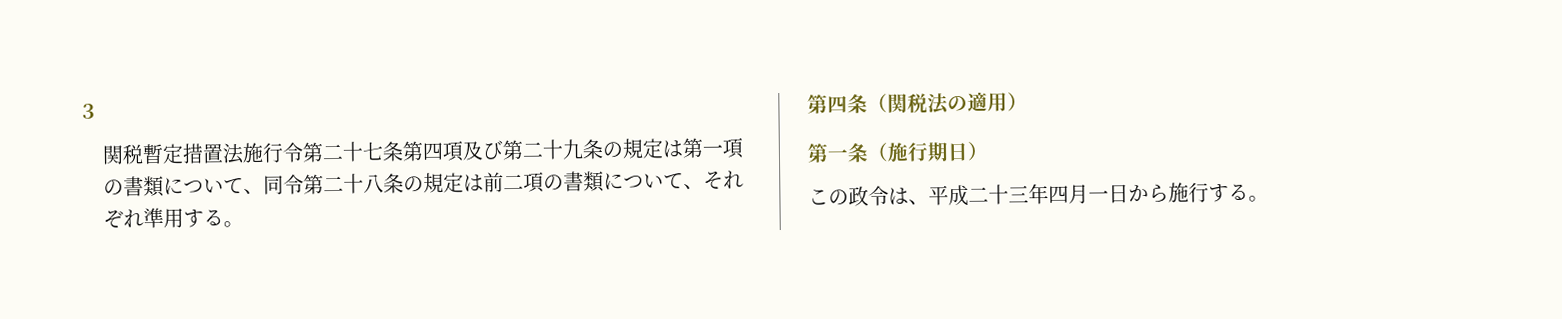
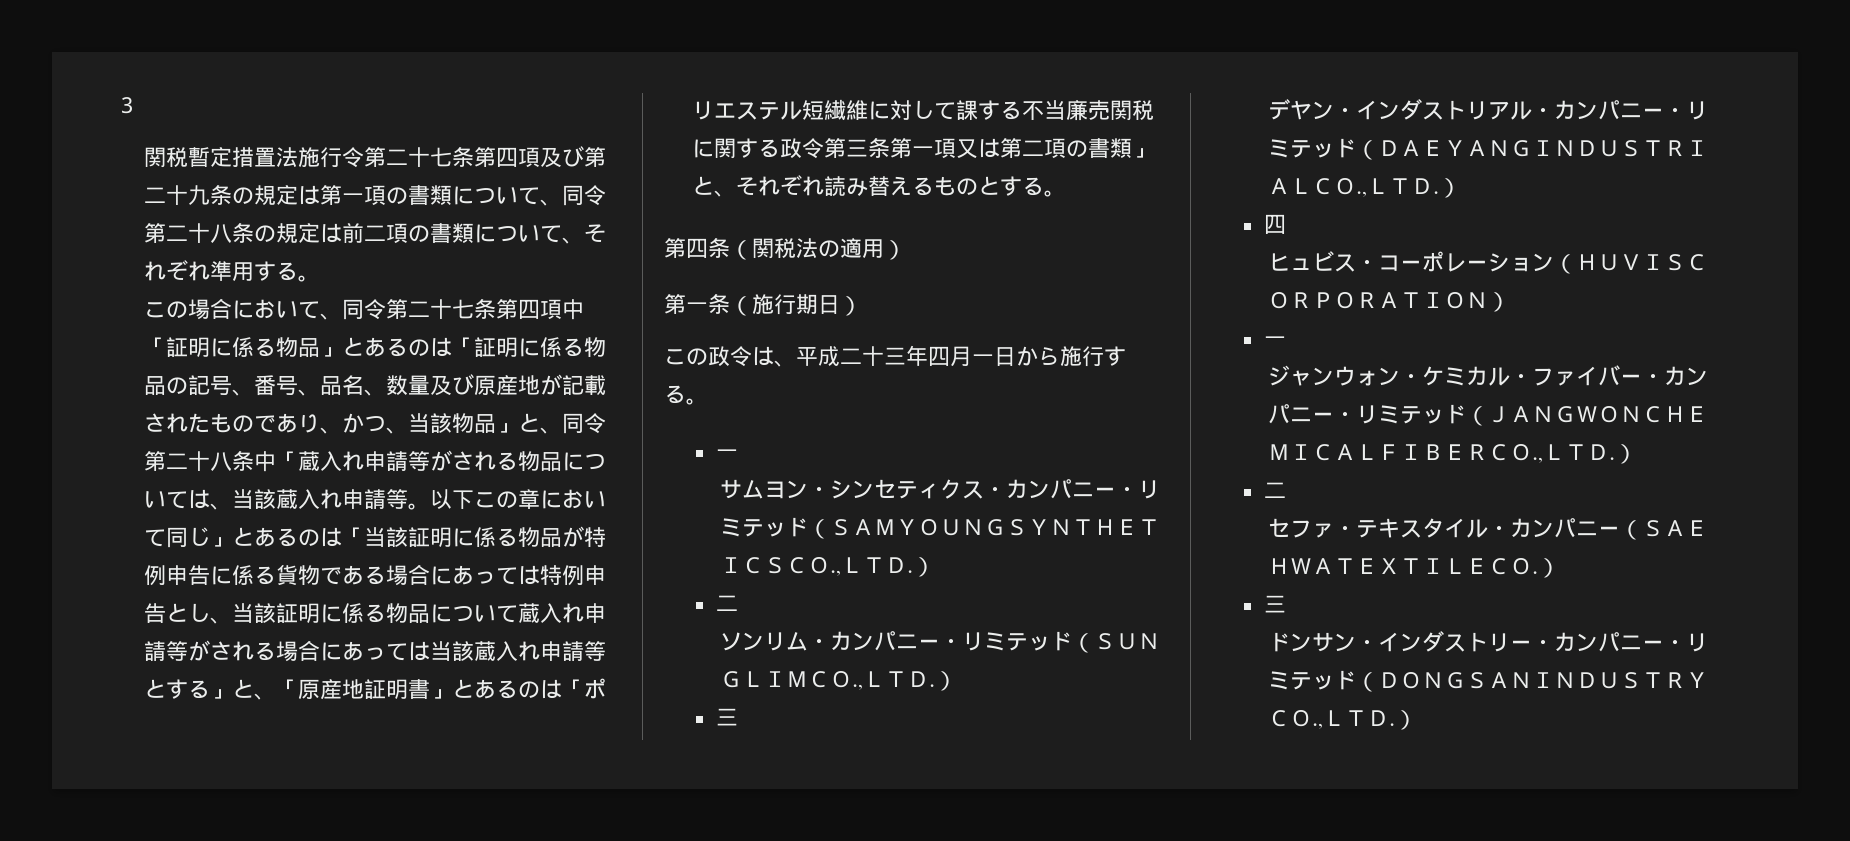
(244, 224) none -> [144,298,585,320] [144,337,607,357] [144,374,607,396] [144,413,607,434] [144,450,607,472] [144,489,607,510] [144,526,607,548] [144,564,607,586] [144,603,607,624] [144,640,607,662] [144,678,607,700] [692,99,1155,121] [692,138,1155,159] [692,175,1067,197] // この場合において、同令第二十七条第四項中「証明に係る物品」とあるのは「証明に係る物品の記号、番号、品名、数量及び原産地が記載されたものであり、かつ、当該物品」と、同令第二十八条中「蔵入れ申請等がされる物品については、当該蔵入れ申請等。以下この章において同じ」とあるのは「当該証明に係る物品が特例申告に係る貨物である場合にあっては特例申告とし、当該証明に係る物品について蔵入れ申請等がされる場合にあっては当該蔵入れ申請等とする」と、「原産地証明書」とあるのは「ポリエステル短繊維に対して課する不当廉売関税に関する政令第三条第一項又は第二項の書類」と、それぞれ読み替えるものとする。
(1269, 198) none -> [715,449,738,459] [720,479,1161,499] [720,517,1161,539] [720,557,936,577] [715,595,738,611] [720,631,1161,653] [720,671,958,691] [715,708,738,726] [1268,99,1709,120] [1268,138,1709,160] [1268,178,1462,198] [1263,214,1286,234] [1268,251,1709,274] [1268,292,1511,312] [1263,336,1286,346] [1268,365,1709,386] [1268,404,1709,426] [1268,444,1638,464] [1263,482,1286,498] [1268,518,1709,540] [1268,558,1561,578] [1263,595,1286,613] [1268,631,1709,652] [1268,670,1709,692] [1268,710,1418,730] // 一 // サムヨン・シンセティクス・カンパニー・リミテッド（ＳＡＭＹＯＵＮＧＳＹＮＴＨＥＴＩＣＳＣＯ.,ＬＴＤ.） // 二 // ソンリム・カンパニー・リミテッド（ＳＵＮＧＬＩＭＣＯ.,ＬＴＤ.） // 三 // デヤン・インダストリアル・カンパニー・リミテッド（ＤＡＥＹＡＮＧＩＮＤＵＳＴＲＩＡＬＣＯ.,ＬＴＤ.） // 四 // ヒュビス・コーポレーション（ＨＵＶＩＳＣＯＲＰＯＲＡＴＩＯＮ） // 一 // ジャンウォン・ケミカル・ファイバー・カンパニー・リミテッド（ＪＡＮＧＷＯＮＣＨＥＭＩＣＡＬＦＩＢＥＲＣＯ.,ＬＴＤ.） // 二 // セファ・テキスタイル・カンパニー（ＳＡＥＨＷＡＴＥＸＴＩＬＥＣＯ.） // 三 // ドンサン・インダストリー・カンパニー・リミテッド（ＤＯＮＧＳＡＮＩＮＤＵＳＴＲＹＣＯ.,ＬＴＤ.）

